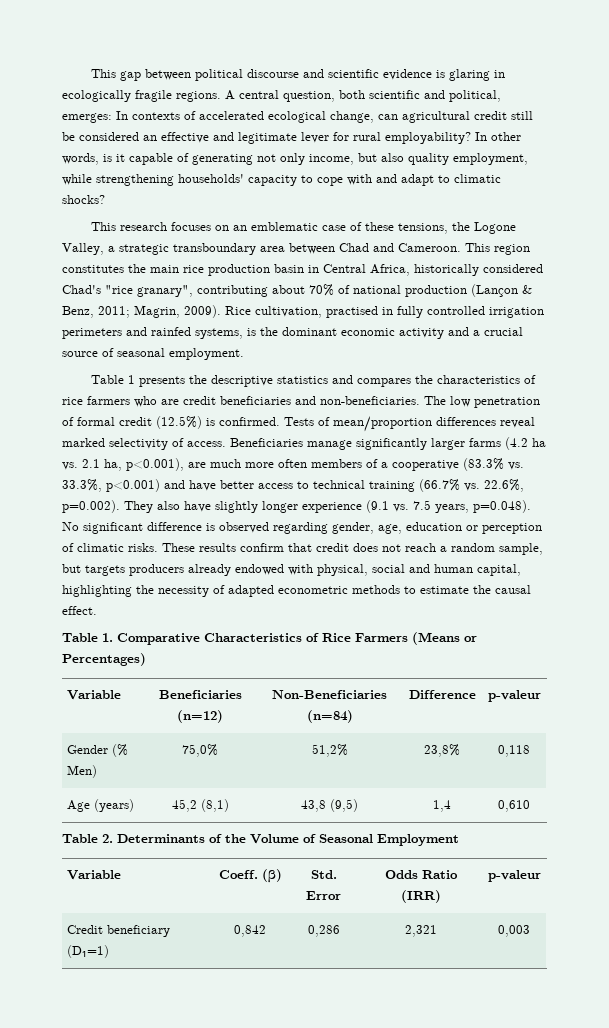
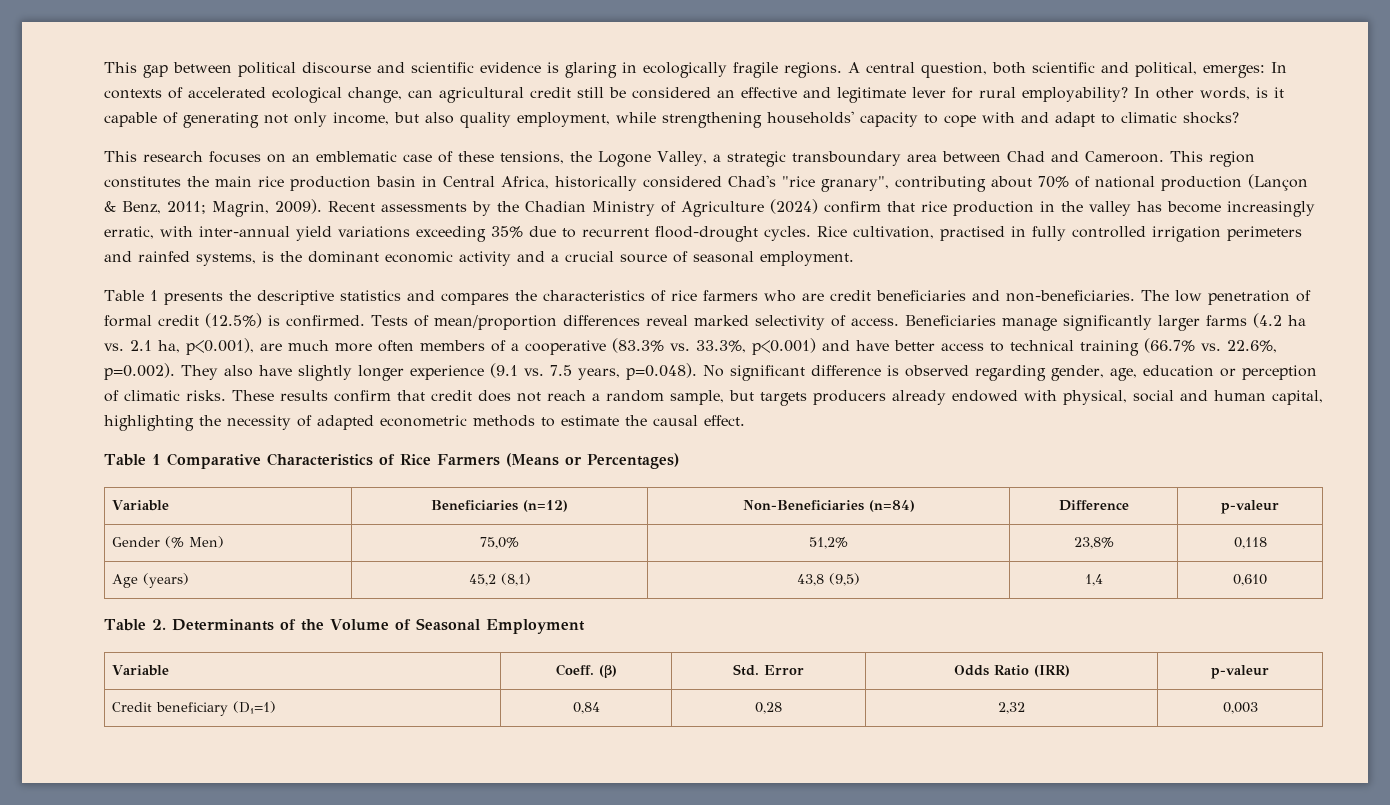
(221, 311) none -> [328,199,1315,217] [104,226,811,242] Recent assessments by the Chadian Ministry of Agriculture (2024) confirm that rice production in the valley has become increasingly erratic, with inter-annual yield variations exceeding 35% due to recurrent flood-drought cycles.
[102,633,113,642] 1. -> [151,454,161,465] 1
[234,925,266,937] [307,925,340,937] [405,925,437,937] 0,842 | 0,286 | 2,321 -> [572,702,600,714] [755,702,782,714] [998,702,1025,714] 0,84 | 0,28 | 2,32

